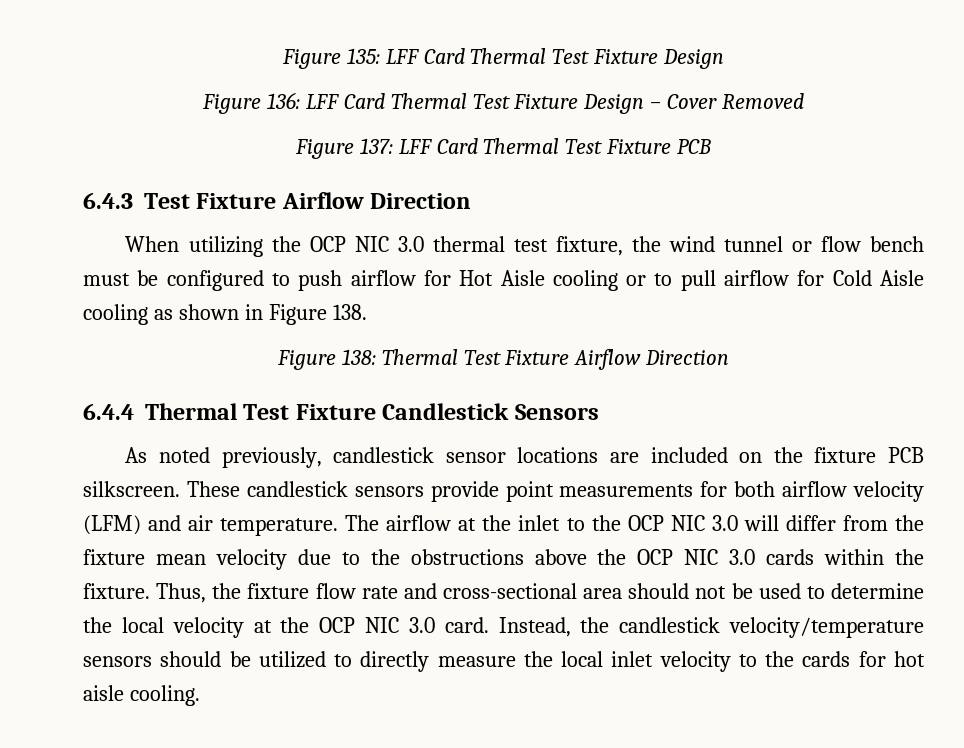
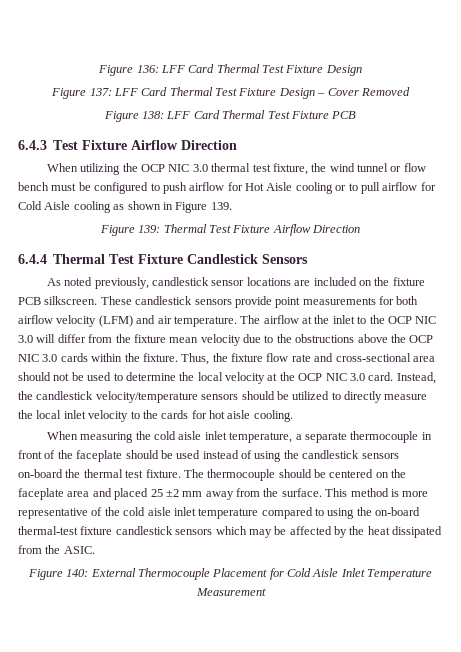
[281,48,380,69] Figure 135: -> [98,65,159,76] Figure 136:
[266,92,300,109] 136: -> [89,88,112,96] 137:
[359,138,393,154] 137: -> [142,111,165,119] 138:
[332,304,367,320] [276,349,376,370] 138. // Figure 138: -> [210,202,232,210] [99,225,161,236] 139. // Figure 139:
(200, 695) none -> [46,431,432,443] [18,450,399,462] [18,469,407,481] [18,488,429,500] [18,507,421,519] [18,526,443,538] [18,545,95,554] [27,568,433,580] [195,588,266,596] // When measuring the cold aisle inlet temperature, a separate thermocouple in front of the faceplate should be used instead of using the candlestick sensors on-board the thermal test fixture. The thermocouple should be centered on the faceplate area and placed 25 ±2 mm away from the surface. This method is more representative of the cold aisle inlet temperature compared to using the on-board thermal-test fixture candlestick sensors which may be affected by the heat dissipated from the ASIC. // Figure 140: External Thermocouple Placement for Cold Aisle Inlet Temperature Measurement

